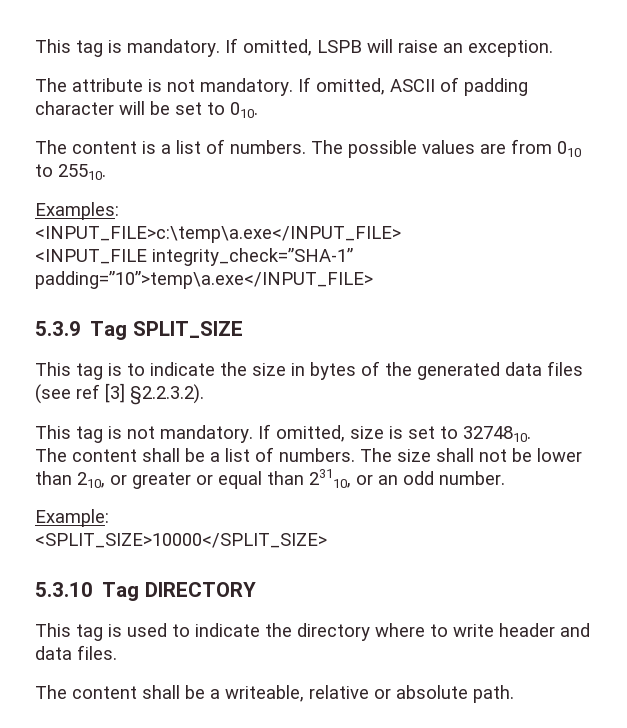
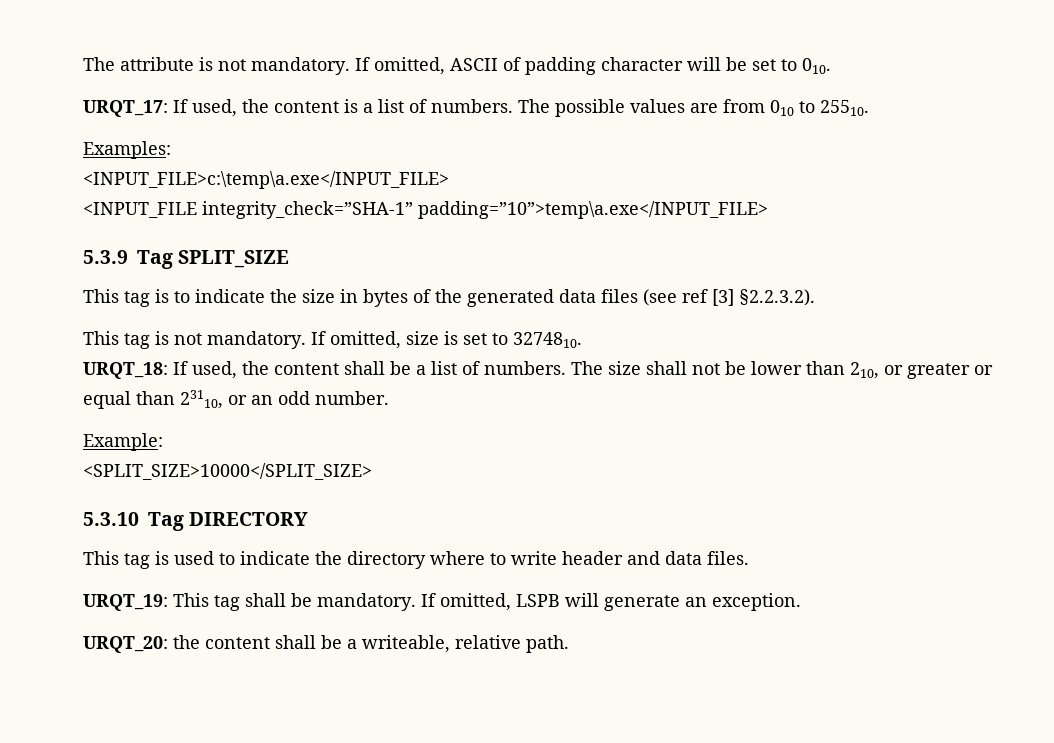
[35,38,553,57] This tag is mandatory. If omitted, LSPB will raise an exception. // -> (83, 64) none
[35,140,67,154] The -> [83,99,269,117] URQT_17: If used, the
[35,448,67,462] The -> [83,361,269,379] URQT_18: If used, the
[35,685,67,699] The -> [83,593,801,611] [83,635,200,653] URQT_19: This tag shall be mandatory. If omitted, LSPB will generate an exception. // URQT_20: the
[374,685,468,699] or absolute -> (521, 642) none

